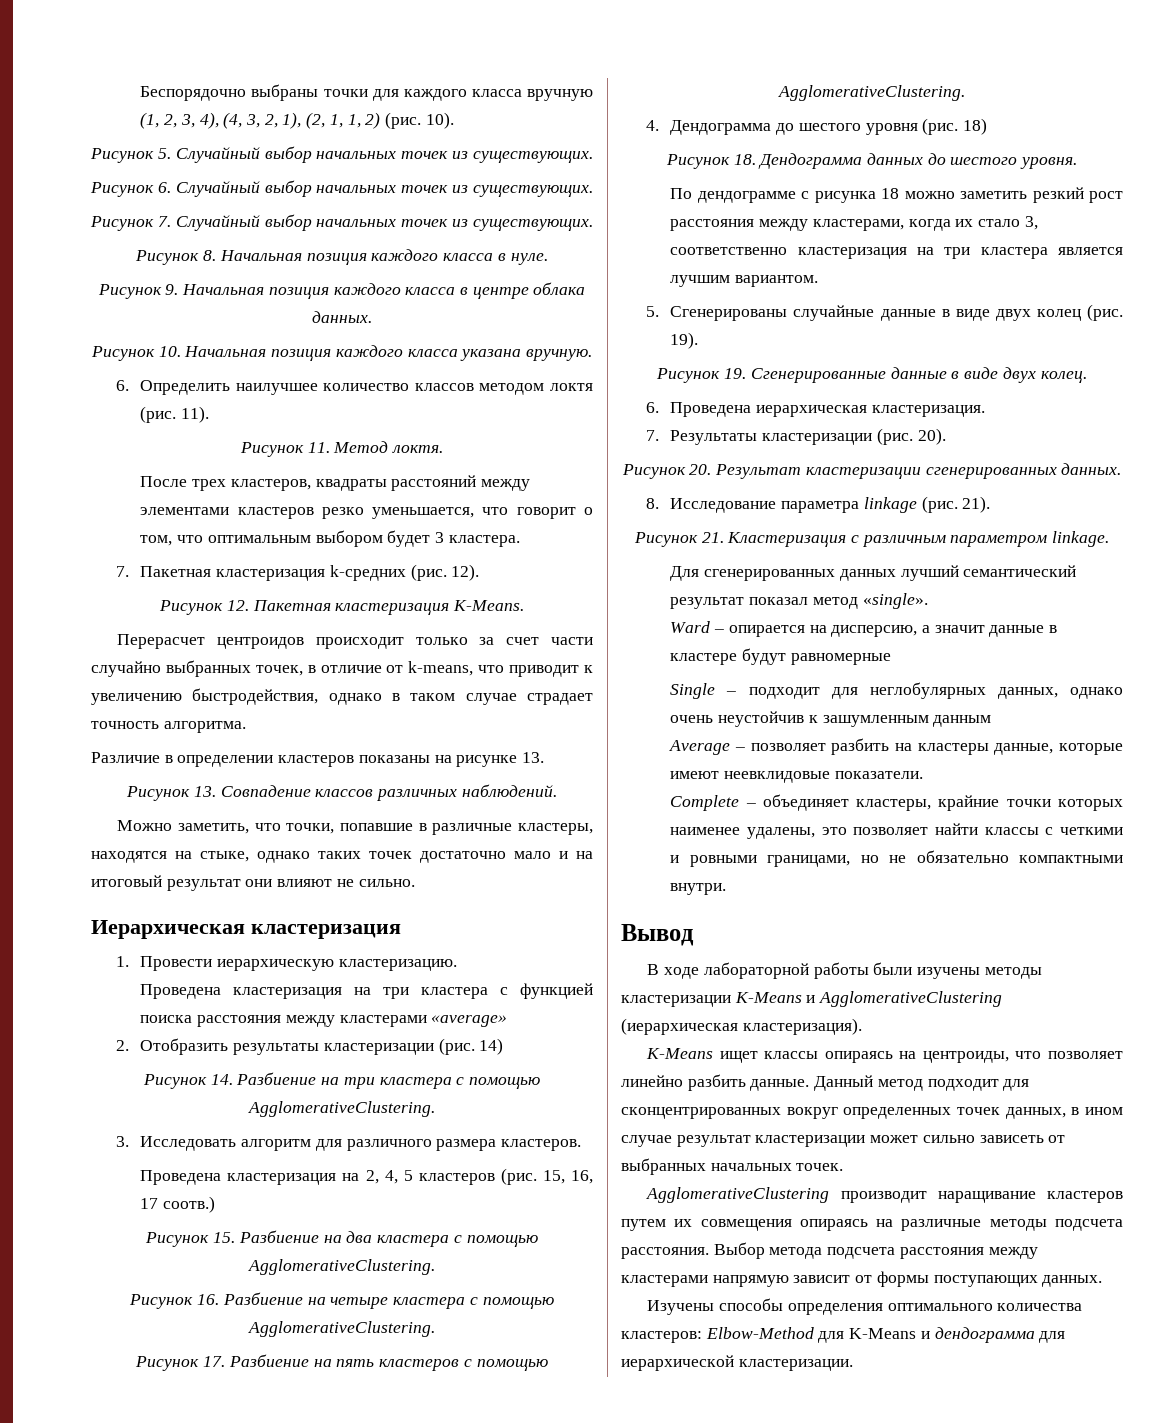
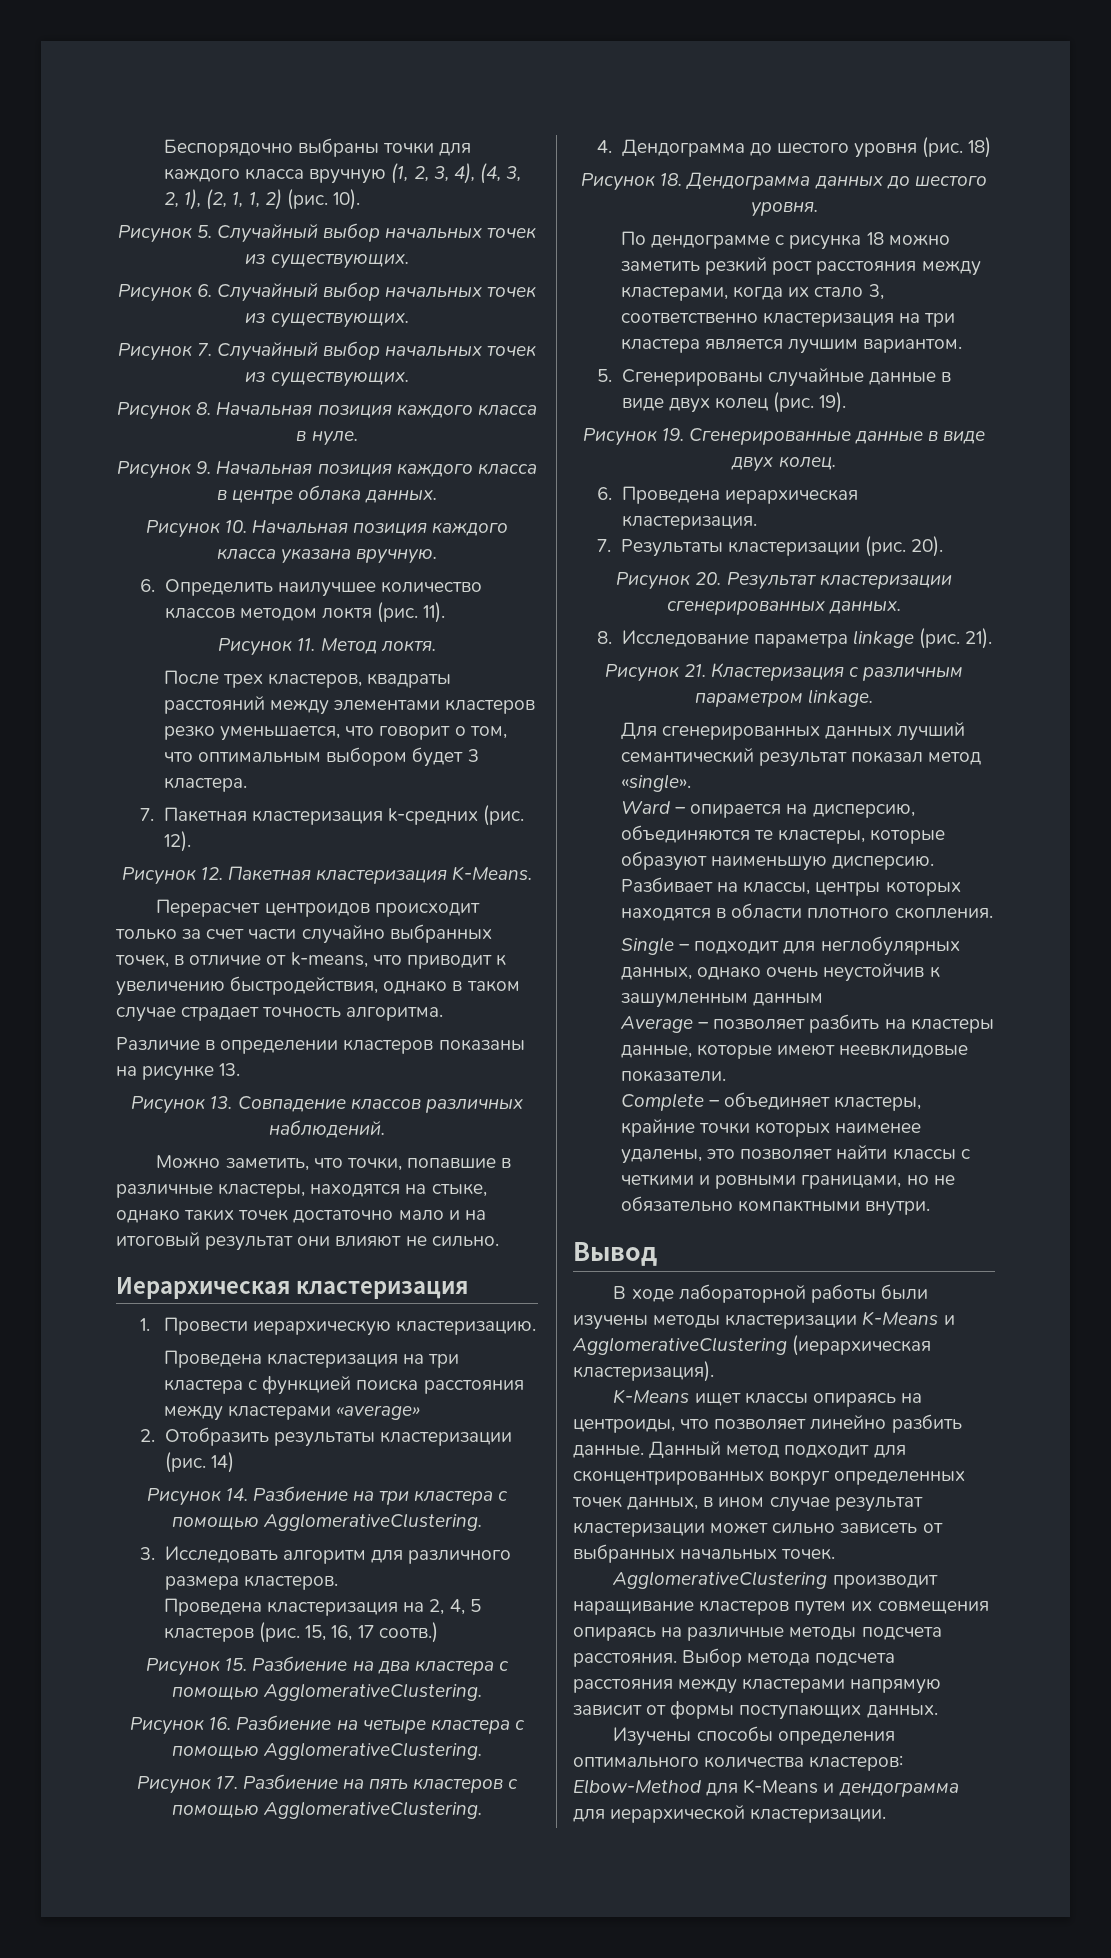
[921,625,1058,637] [670,648,891,665] а значит данные в кластере будут равномерные -> [621,825,946,844] [621,851,935,871] [621,877,961,896] [621,903,993,921] объединяются те кластеры, которые образуют наименьшую дисперсию. Разбивает на классы, центры которых находятся в области плотного скопления.

